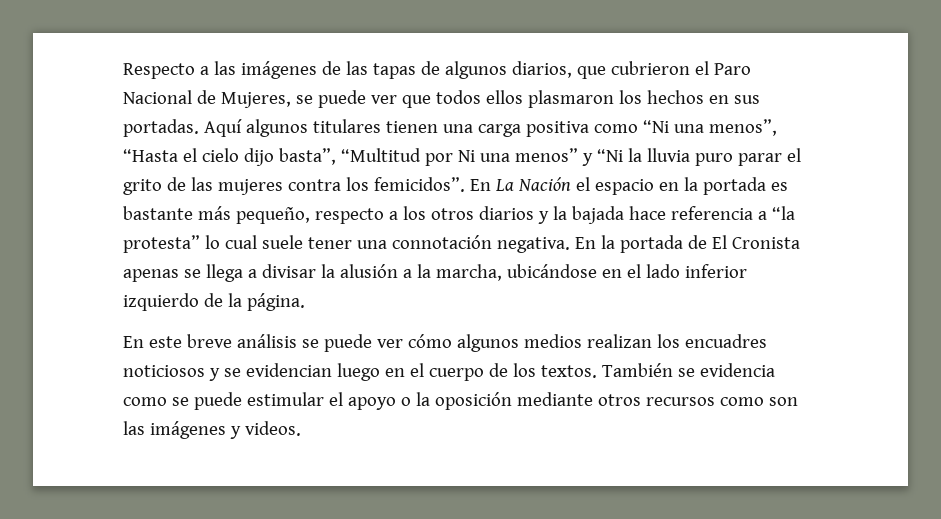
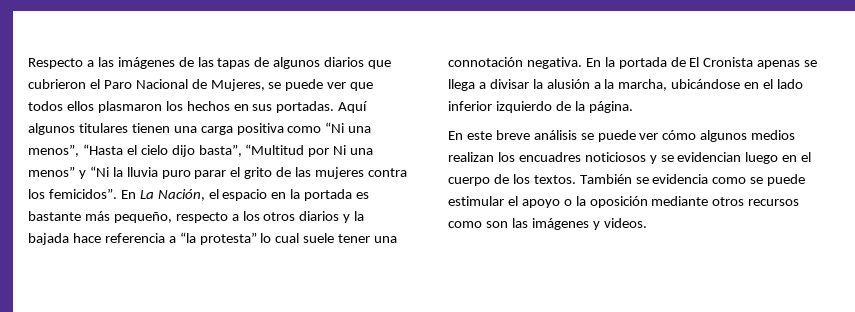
[511,61,572,78] diarios, -> [324,57,365,67] diarios
[517,177,571,191] Nación -> [157,189,205,201] Nación,

